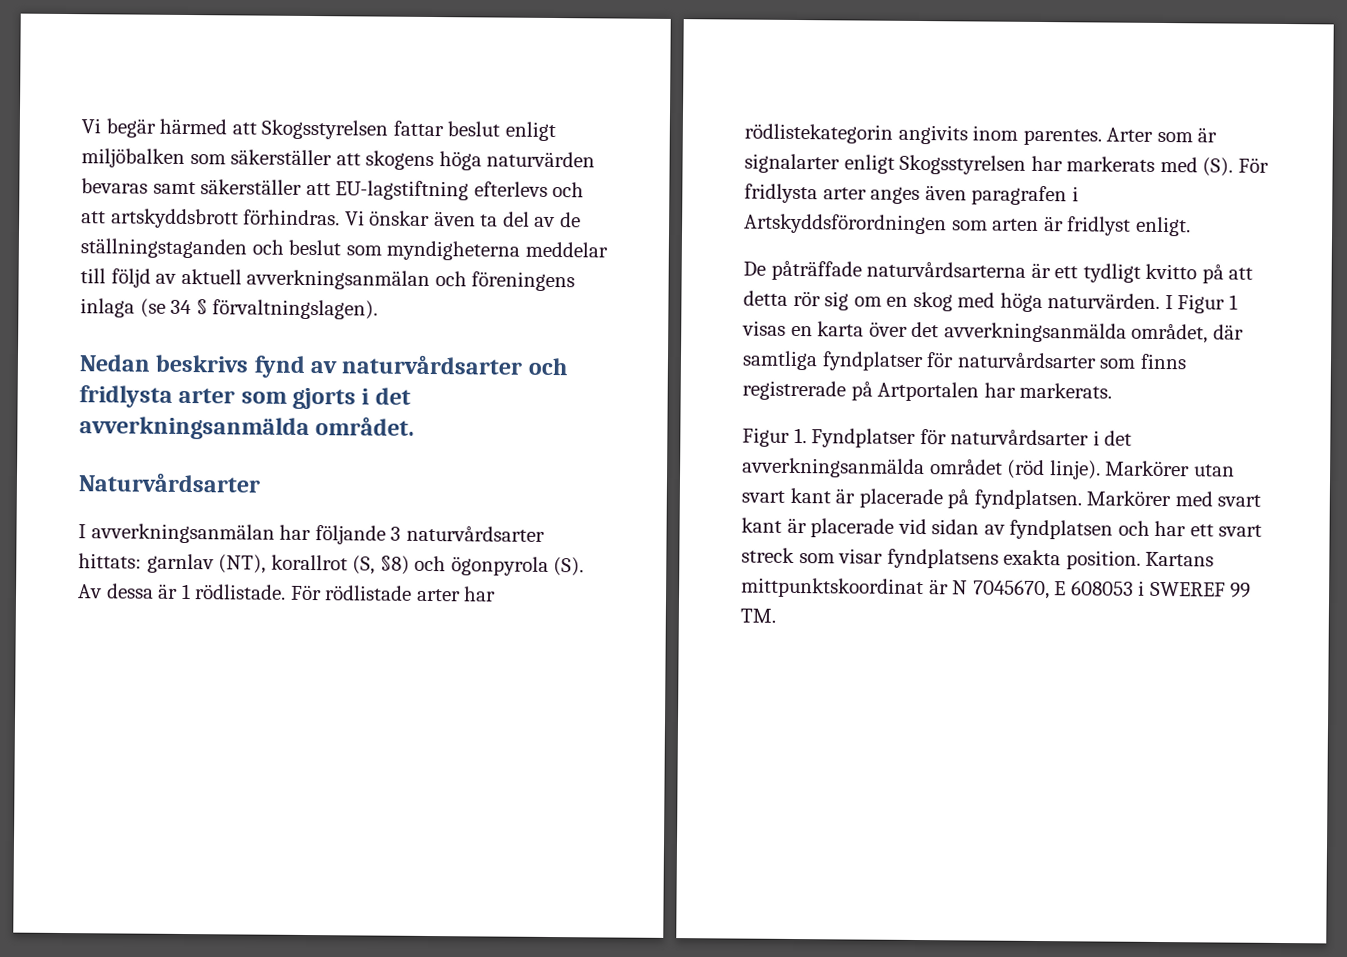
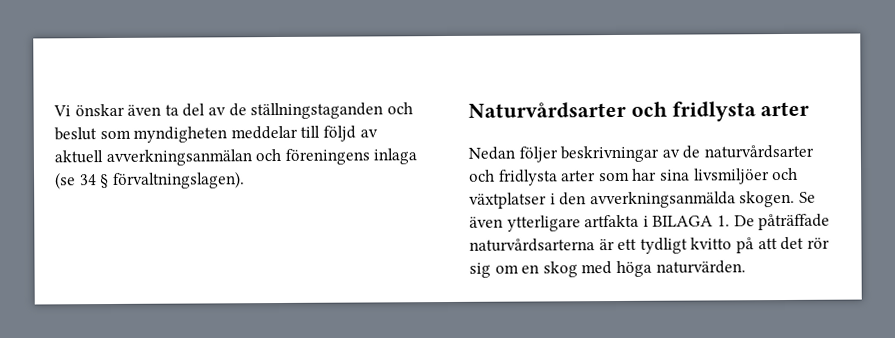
[81,118,556,142] [81,148,596,171] [81,178,585,201] [81,208,365,229] Vi begär härmed att Skogsstyrelsen fattar beslut enligt miljöbalken som säkerställer att skogens höga naturvärden bevaras samt säkerställer att EU-lagstiftning efterlevs och att artskyddsbrott förhindras. Vi -> [53,105,71,117] Vi
[386,240,521,261] myndigheterna -> [133,126,228,143] myndigheten
[79,354,338,378] Nedan beskrivs fynd av -> [468,101,810,122] [468,145,701,163] Naturvårdsarter och fridlysta arter // Nedan följer beskrivningar av de
[292,387,411,410] [79,416,416,441] [78,472,261,493] [78,523,545,545] [78,553,585,577] [77,583,497,602] [744,123,1218,146] [744,153,1269,177] [744,183,1079,206] [744,213,1191,237] gjorts i det avverkningsanmälda området. // Naturvårdsarter // I avverkningsanmälan har följande 3 naturvårdsarter hittats: garnlav (NT), korallrot (S, §8) och ögonpyrola (S). Av dessa är 1 rödlistade. För rödlistade arter har rödlistekategorin angivits inom parentes. Arter som är signalarter enligt Skogsstyrelsen har markerats med (S). För fridlysta arter anges även paragrafen i Artskyddsförordningen som arten är fridlyst enligt. // -> [632,167,799,185] [469,190,816,209] [469,214,730,232] har sina livsmiljöer och växtplatser i den avverkningsanmälda skogen. Se även ytterligare artfakta i BILAGA 1.
[743,290,788,306] detta -> [780,236,805,251] det
[1164,294,1238,314] [742,320,1244,344] [742,350,1187,372] [742,380,1113,402] [742,427,1133,448] [742,457,1235,480] [741,487,1262,510] [741,517,1263,540] [741,547,1215,570] [741,577,1252,600] [740,608,776,623] I Figur 1 visas en karta över det avverkningsanmälda området, där samtliga fyndplatser för naturvårdsarter som finns registrerade på Artportalen har markerats. // Figur 1. Fyndplatser för naturvårdsarter i det avverkningsanmälda området (röd linje). Markörer utan svart kant är placerade på fyndplatsen. Markörer med svart kant är placerade vid sidan av fyndplatsen och har ett svart streck som visar fyndplatsens exakta position. Kartans mittpunktskoordinat är N 7045670, E 608053 i SWEREF 99 TM. -> (746, 267) none

